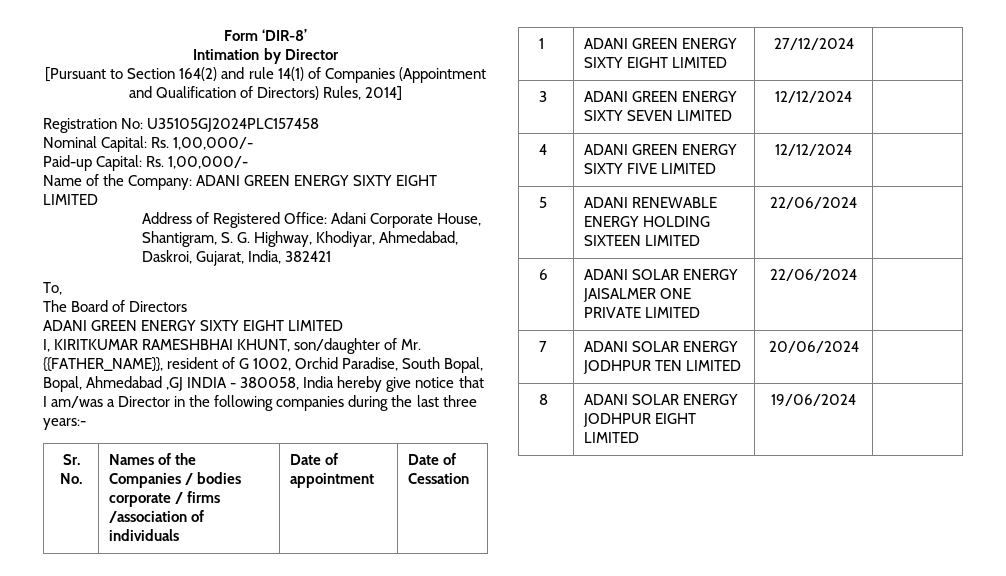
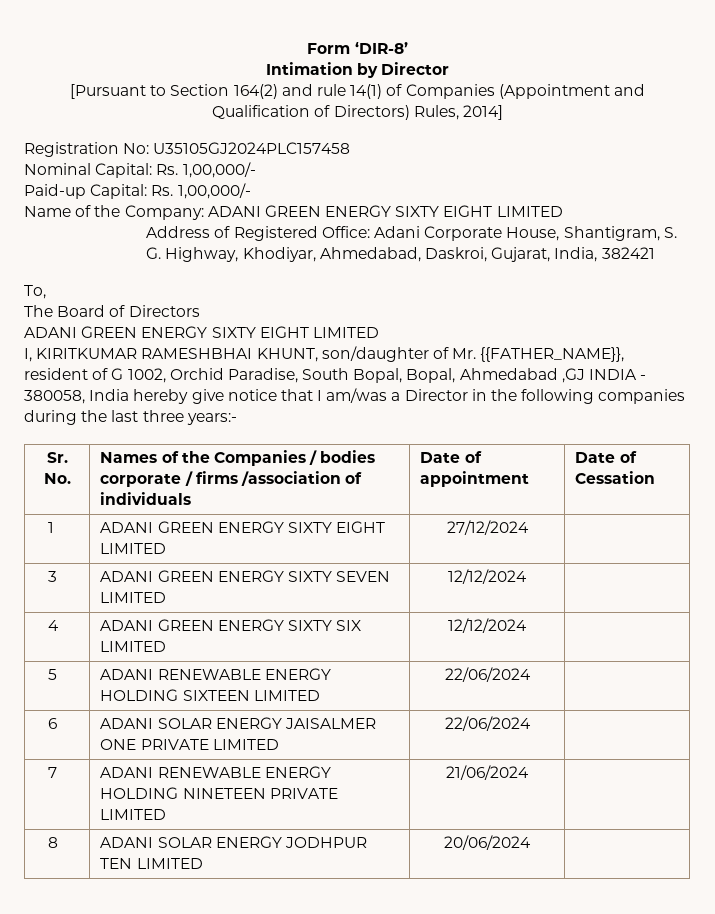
[626,163,657,174] FIVE -> [336,620,362,631] SIX
(548, 346) none -> [100,766,331,778] [100,787,338,799] [100,809,167,820] [446,765,529,780] [48,837,59,848] | ADANI RENEWABLE ENERGY HOLDING NINETEEN PRIVATE LIMITED | 21/06/2024 | // 8
[539,394,549,405] [583,394,738,405] [582,413,696,427] [583,432,639,443] [771,394,856,406] // 8 | ADANI SOLAR ENERGY JODHPUR EIGHT LIMITED | 19/06/2024 | -> (531, 842) none

